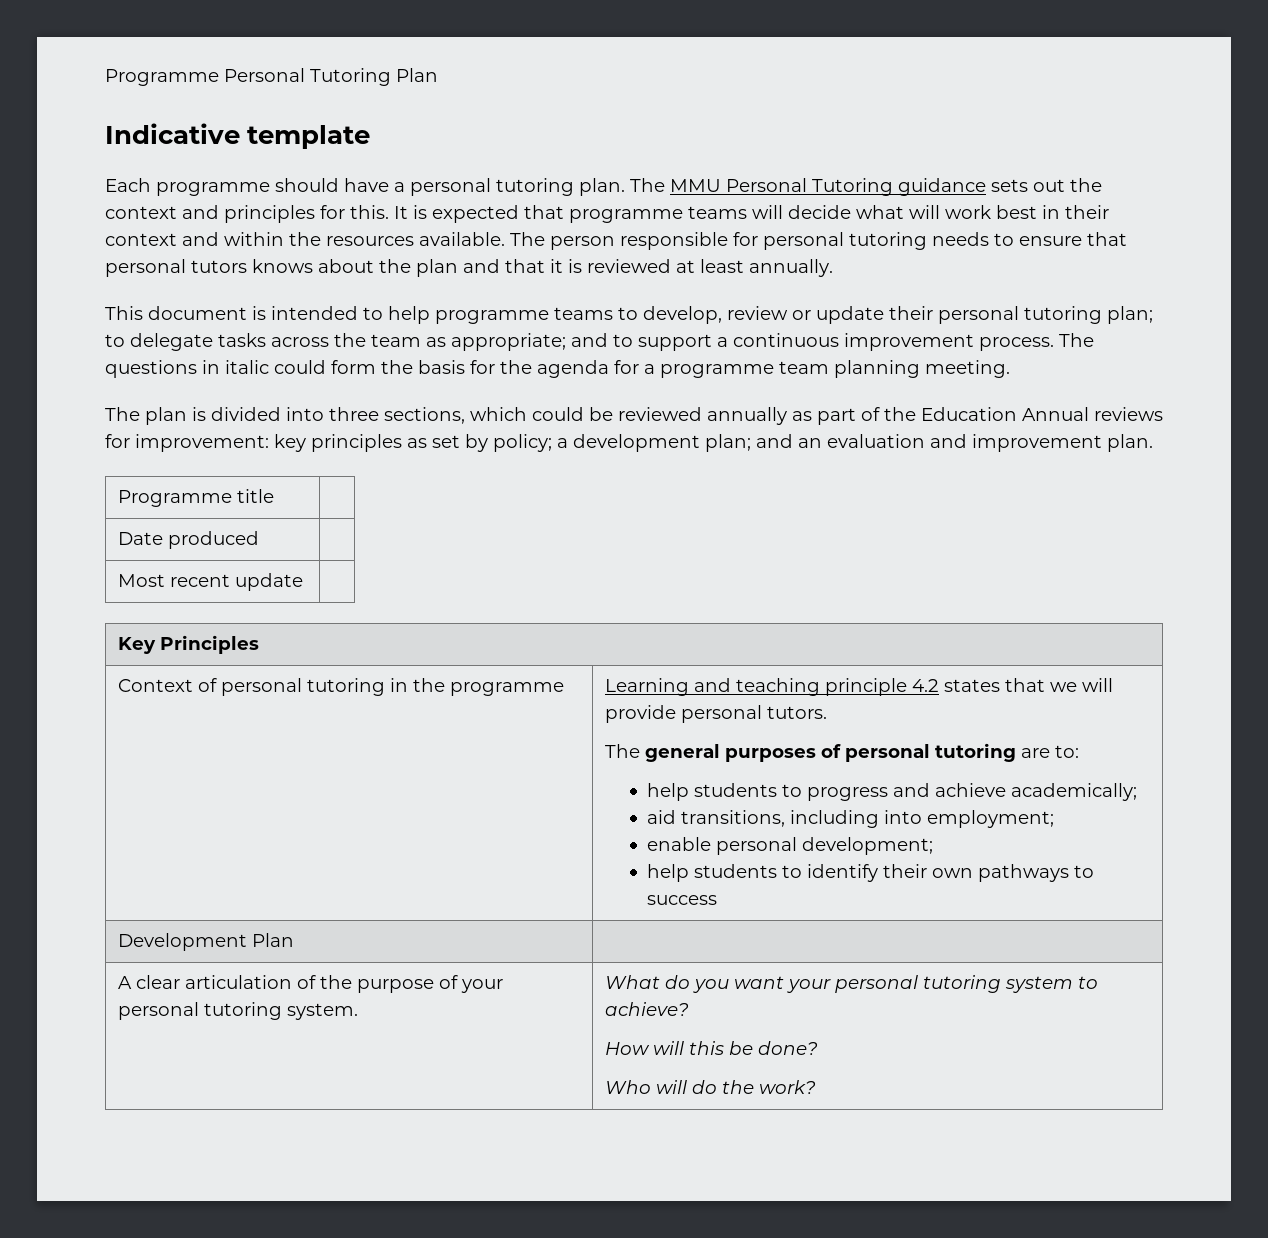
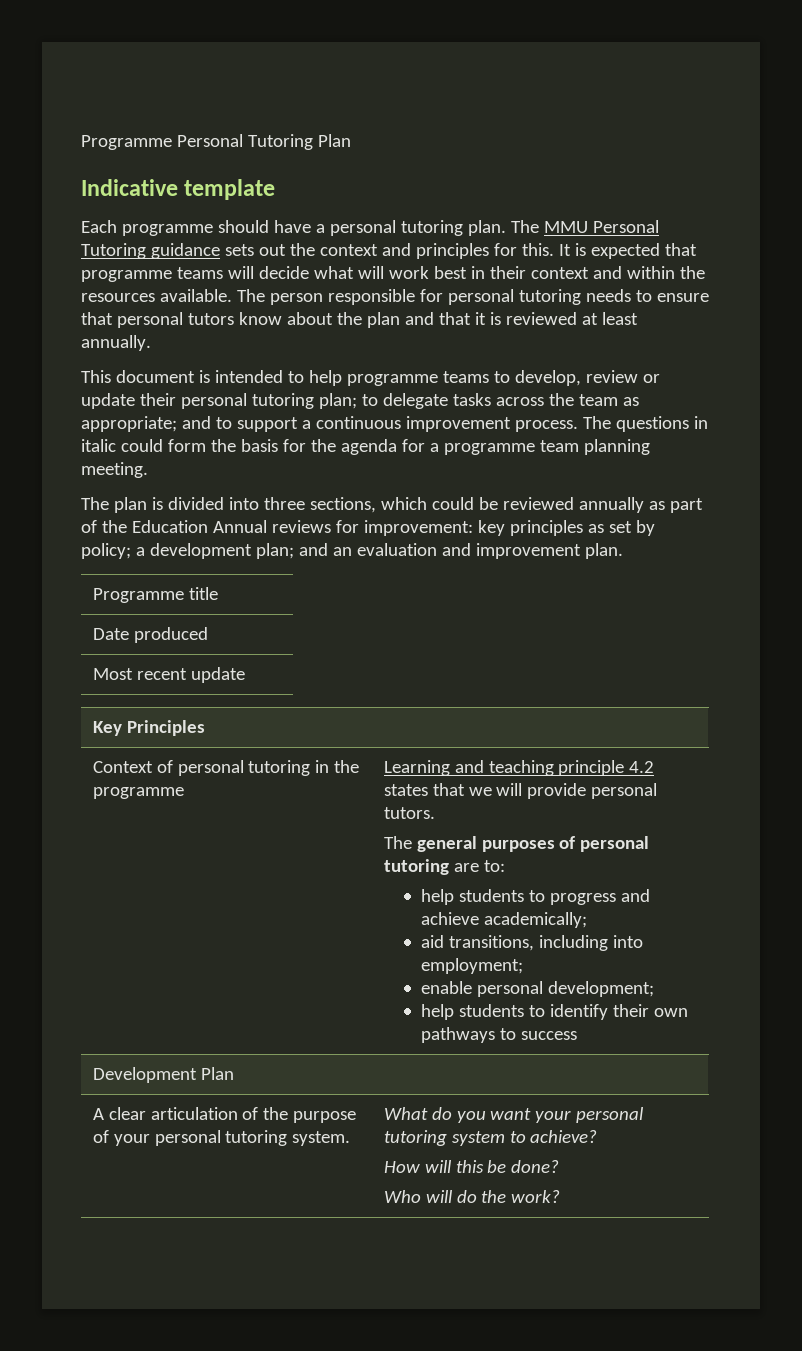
[252,259,313,273] knows -> [238,312,282,325] know

